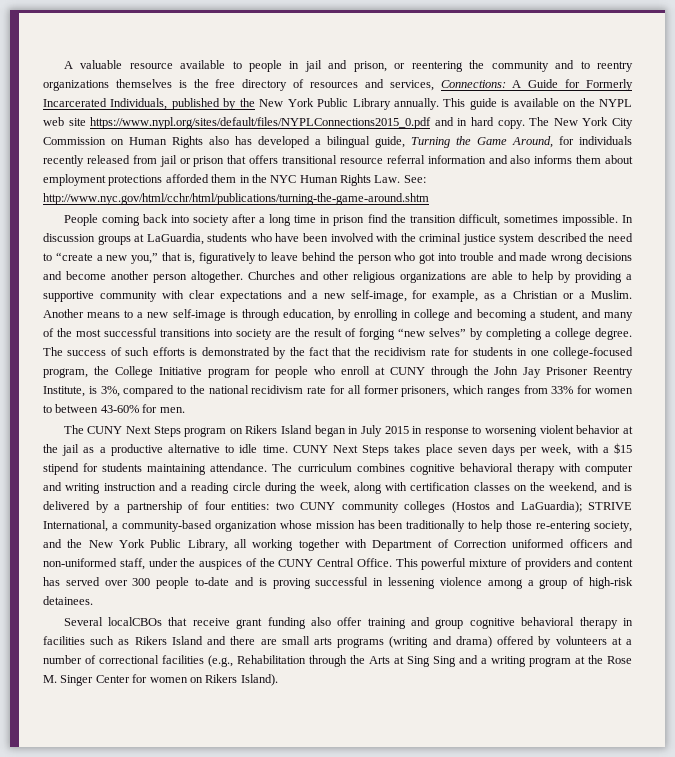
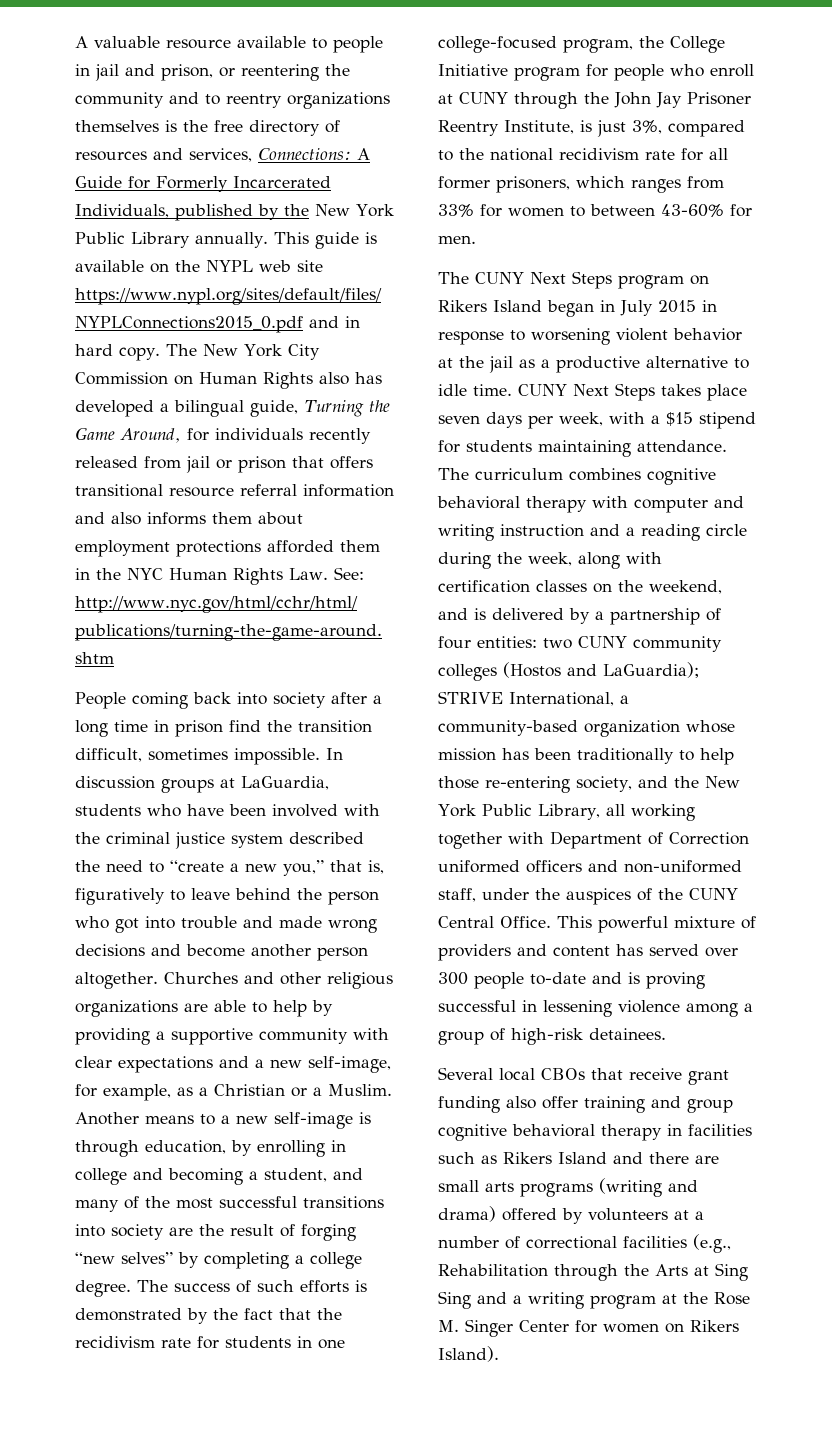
(97, 390) none -> [597,120,626,137] just
[108,617,163,626] localCBOs -> [499,1068,585,1081] local CBOs

